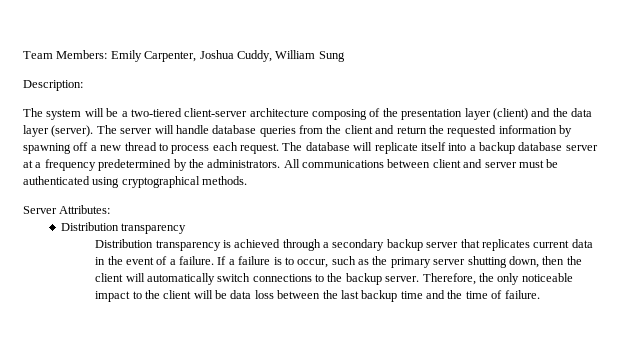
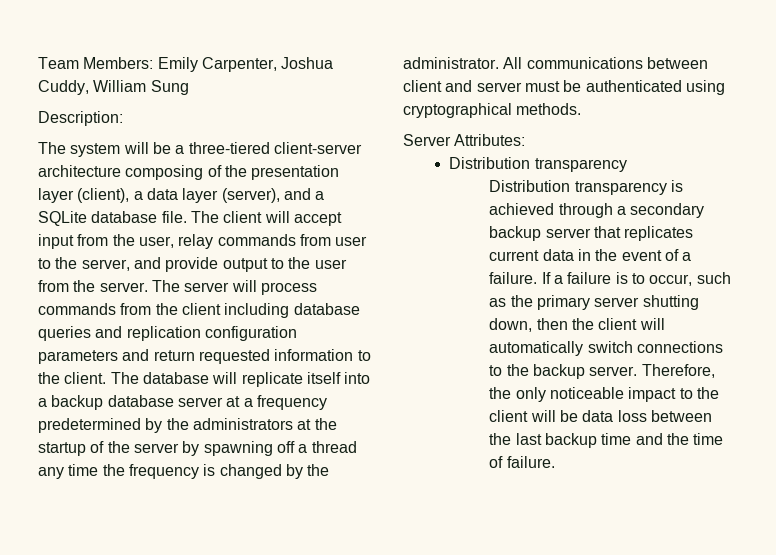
[130,108,182,117] two-tiered -> [188,142,270,154] three-tiered
[492,108,592,120] [23,125,373,137] (client) and the data layer (server). The server will handle database queries from the client -> [77,188,325,203] [38,211,342,226] [38,234,368,249] [38,257,347,272] [38,280,317,295] [38,303,360,318] [38,326,297,341] [38,350,118,364] (client), a data layer (server), and a SQLite database file. The client will accept input from the user, relay commands from user to the server, and provide output to the user from the server. The server will process commands from the client including database queries and replication configuration parameters
[428,125,444,134] the -> (195, 355) none
[559,125,572,137] [23,142,279,154] by spawning off a new thread to process each request. -> [357,350,371,361] [38,372,107,384] to the client.
[207,159,281,168] administrators. -> [192,418,337,430] [38,441,357,456] [38,464,330,479] [403,57,499,69] administrators at the startup of the server by spawning off a thread any time the frequency is changed by the administrator.

